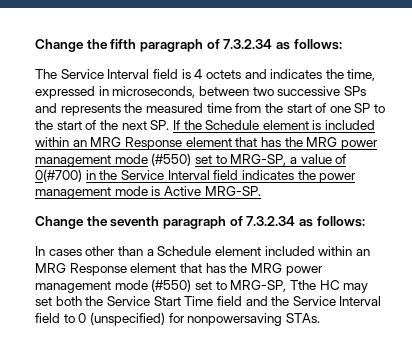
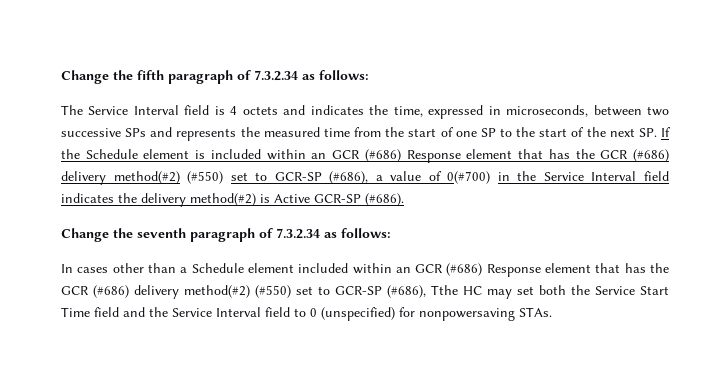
[90,137,378,150] [35,153,287,167] MRG Response element that has the MRG power management mode (#550) set to MRG-SP, -> [332,149,670,163] [61,171,369,185] GCR (#686) Response element that has the GCR (#686) delivery method(#2) (#550) set to GCR-SP (#686),
[319,173,357,183] [35,186,261,199] power management mode is Active MRG-SP. -> [141,193,404,207] delivery method(#2) is Active GCR-SP (#686).
[35,263,323,276] [35,279,287,293] MRG Response element that has the MRG power management mode (#550) set to MRG-SP, -> [415,263,669,277] [61,285,426,299] GCR (#686) Response element that has the GCR (#686) delivery method(#2) (#550) set to GCR-SP (#686),

